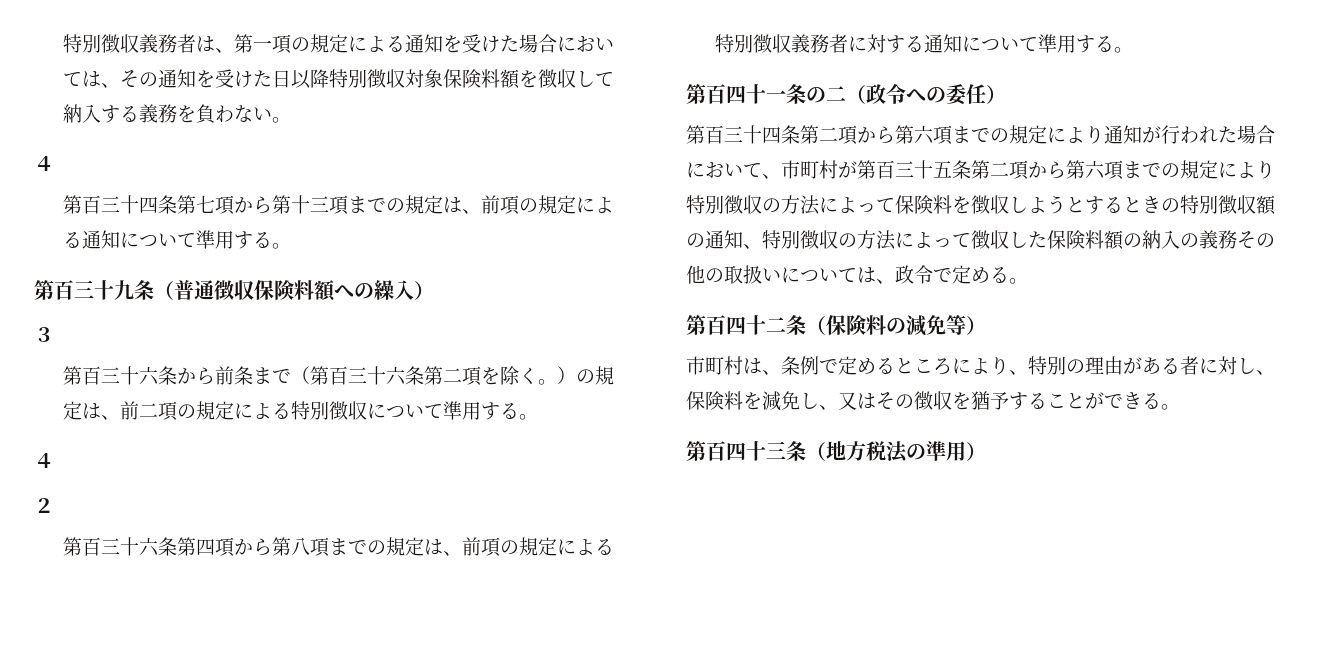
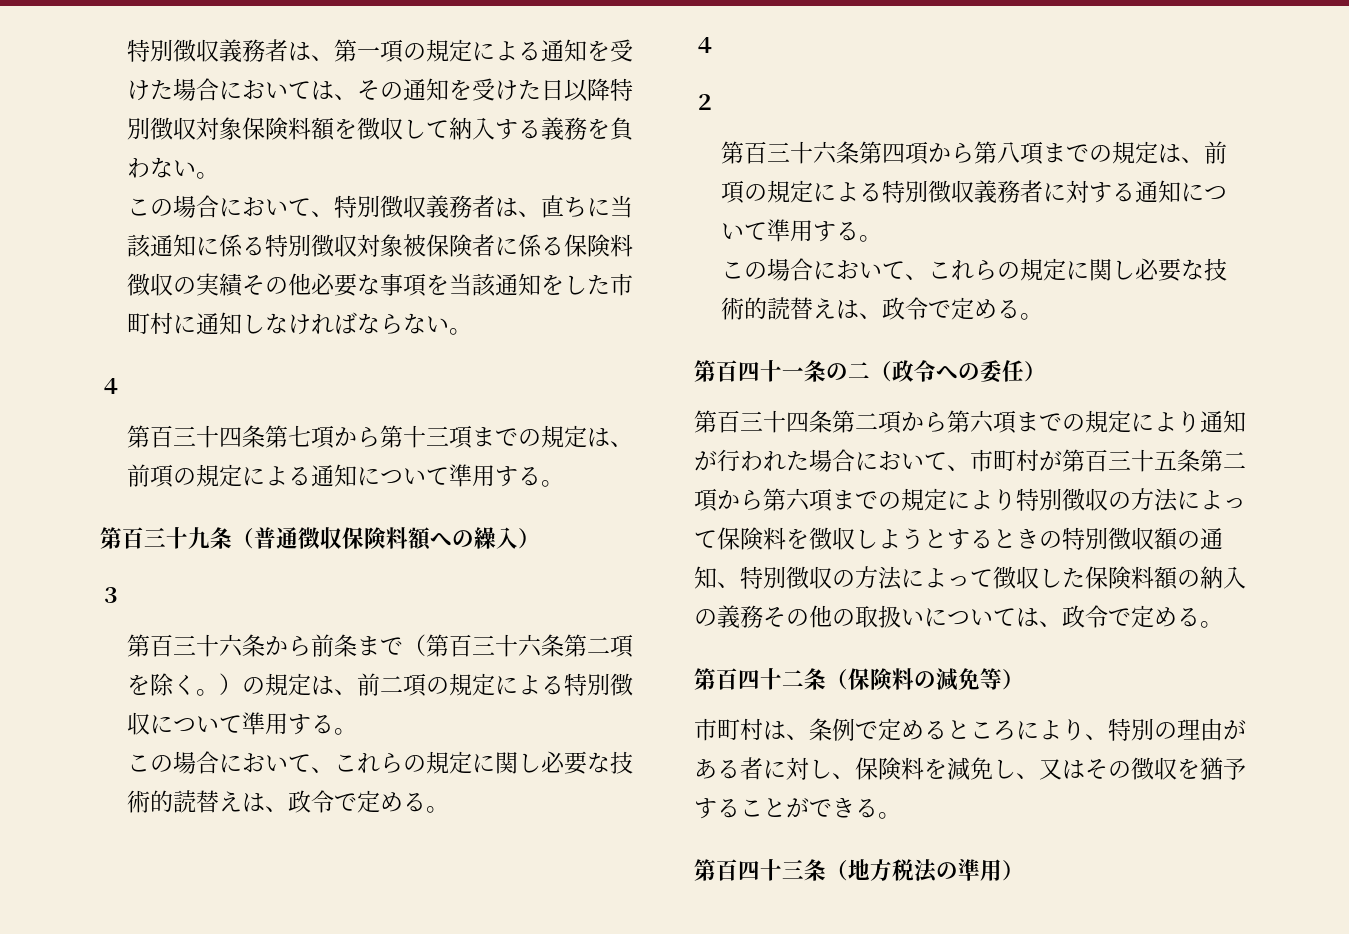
(292, 120) none -> [126,195,633,218] [126,234,633,258] [126,273,633,297] [126,312,472,335] // この場合において、特別徴収義務者は、直ちに当該通知に係る特別徴収対象被保険者に係る保険料徴収の実績その他必要な事項を当該通知をした市町村に通知しなければならない。
(539, 417) none -> [126,751,633,775] [126,790,449,813] // この場合において、これらの規定に関し必要な技術的読替えは、政令で定める。
(1134, 50) none -> [720,258,1227,282] [720,297,1043,320] // この場合において、これらの規定に関し必要な技術的読替えは、政令で定める。

